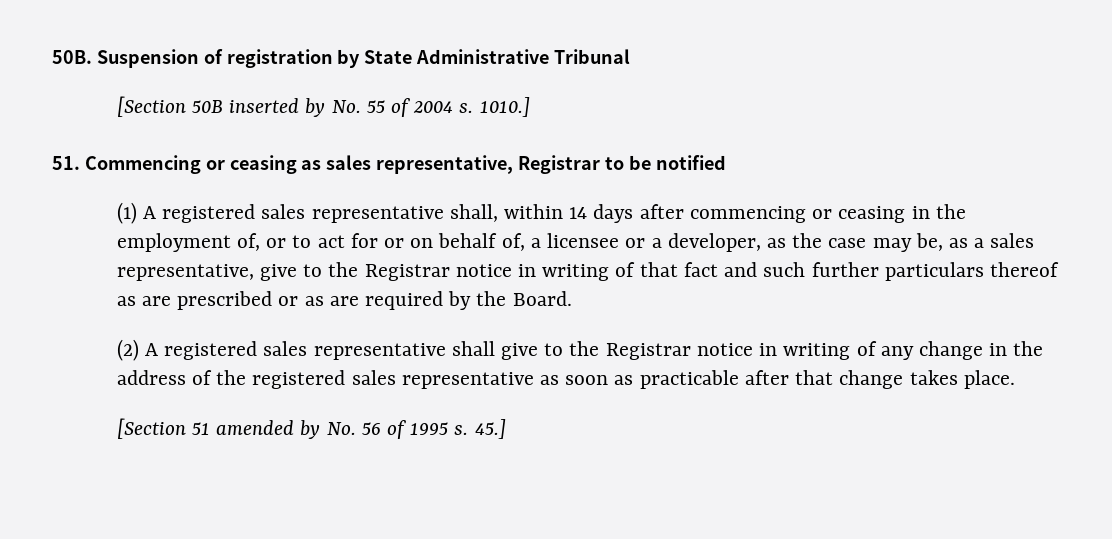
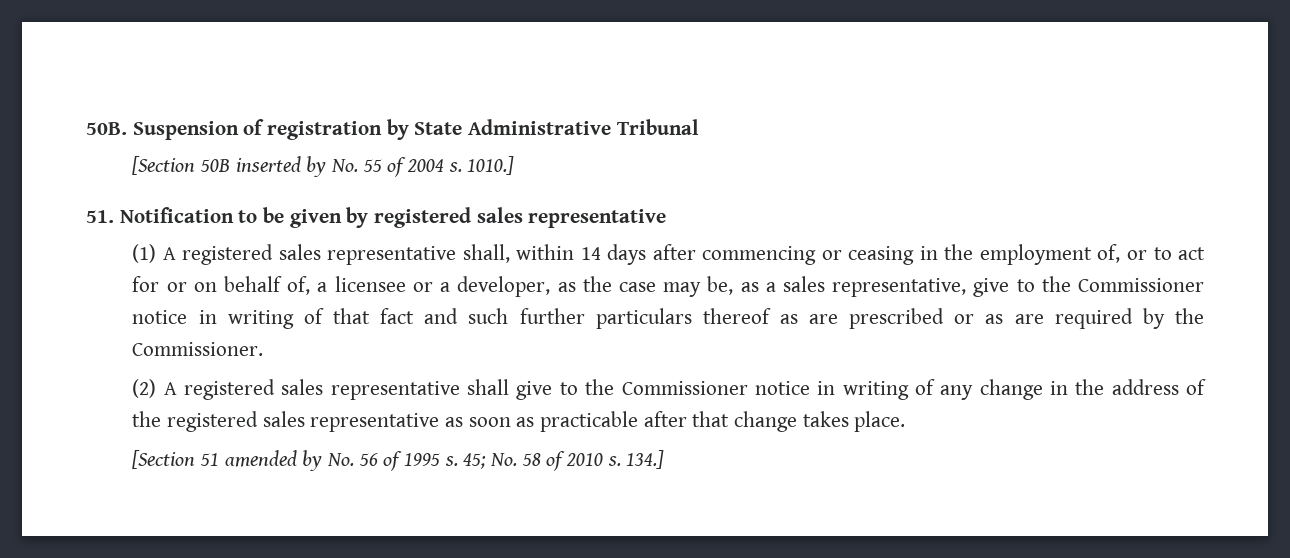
[84,155,726,174] Commencing or ceasing as sales representative, Registrar to be notified -> [119,207,667,228] Notification to be given by registered sales representative
[364,264,450,281] Registrar -> [1077,278,1204,292] Commissioner
[512,291,572,306] Board. -> [132,342,264,356] Commissioner.
[605,343,691,360] Registrar -> [621,381,748,395] Commissioner
[474,419,506,439] 45.] -> [463,450,665,471] 45; No. 58 of 2010 s. 134.]

